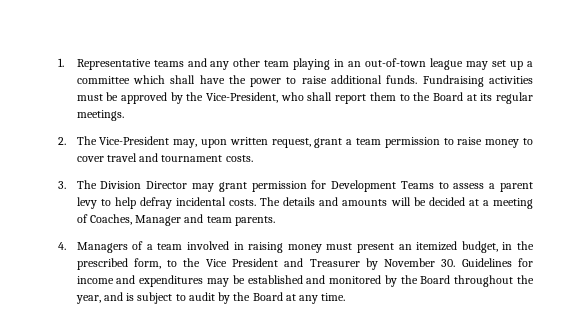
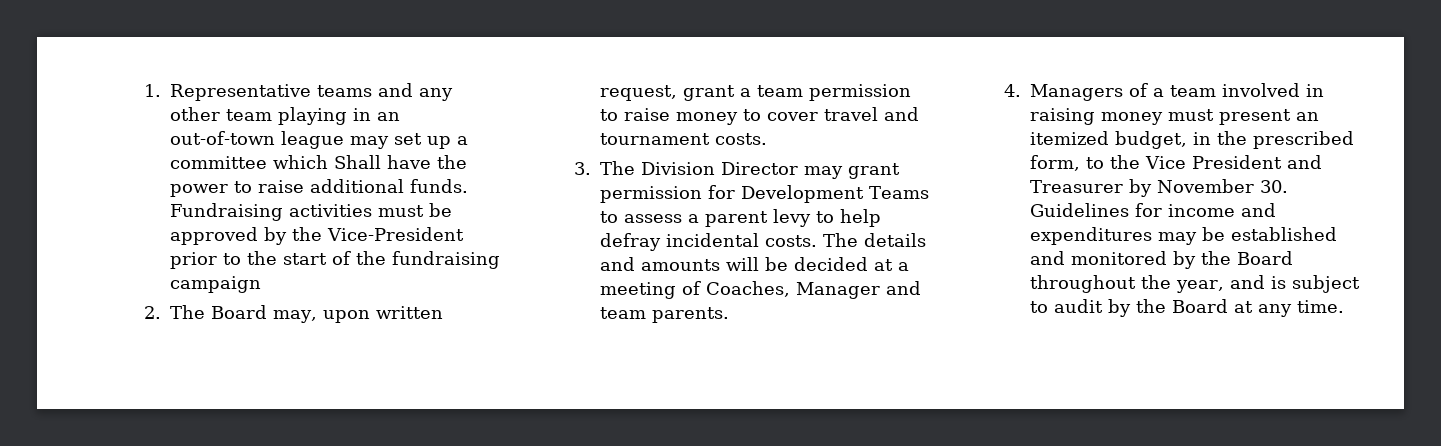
[170,75,196,84] shall -> [333,155,381,169] Shall
[206,92,533,104] [76,110,124,121] Vice-President, who shall report them to the Board at its regular meetings. -> [326,227,464,241] [169,251,500,269] [169,276,261,293] Vice-President prior to the start of the fundraising campaign
[99,136,170,145] Vice-President -> [210,305,267,319] Board

